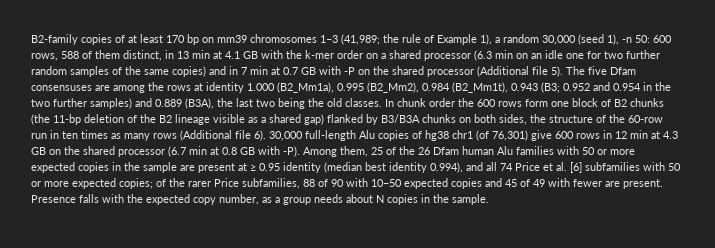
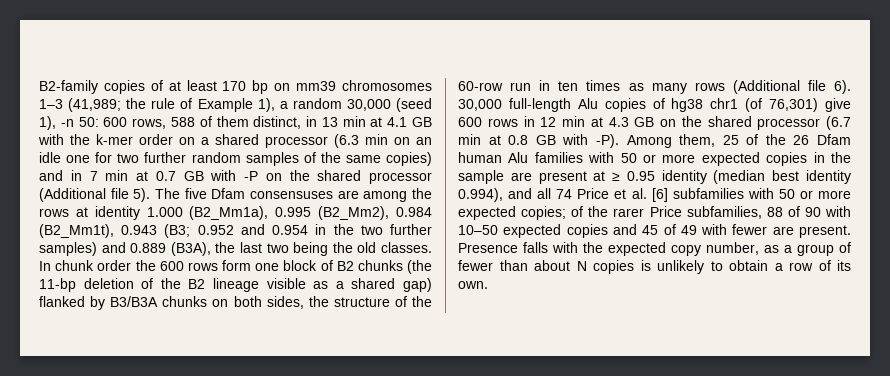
[314,194,489,205] needs about N copies in the sample. -> [839,242,851,253] [458,260,851,274] [458,281,488,289] of fewer than about N copies is unlikely to obtain a row of its own.

